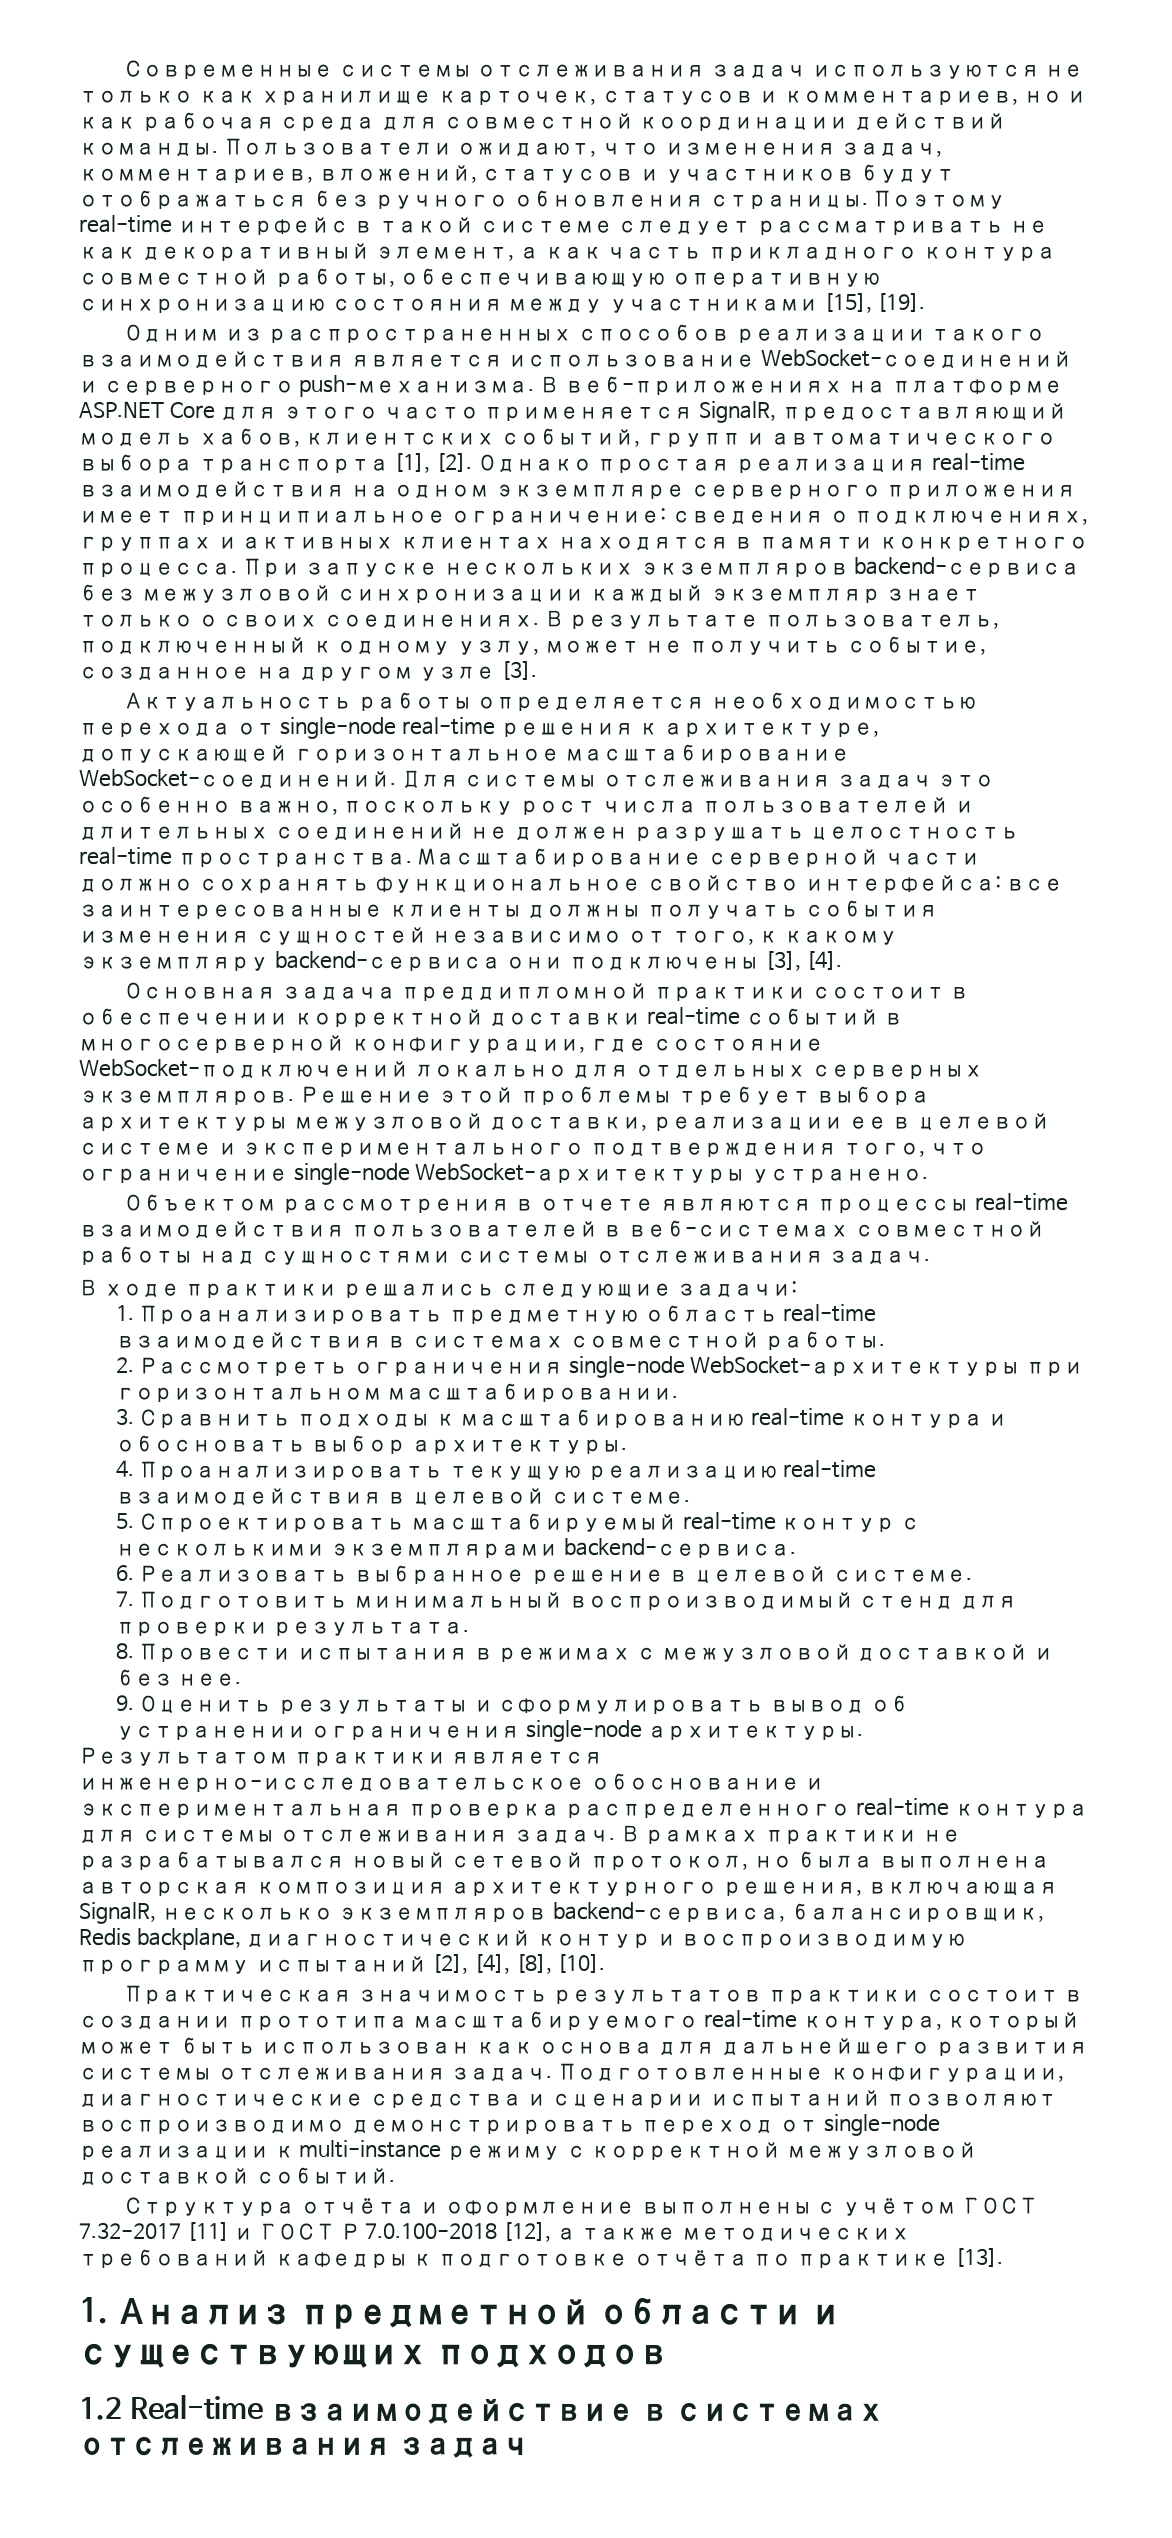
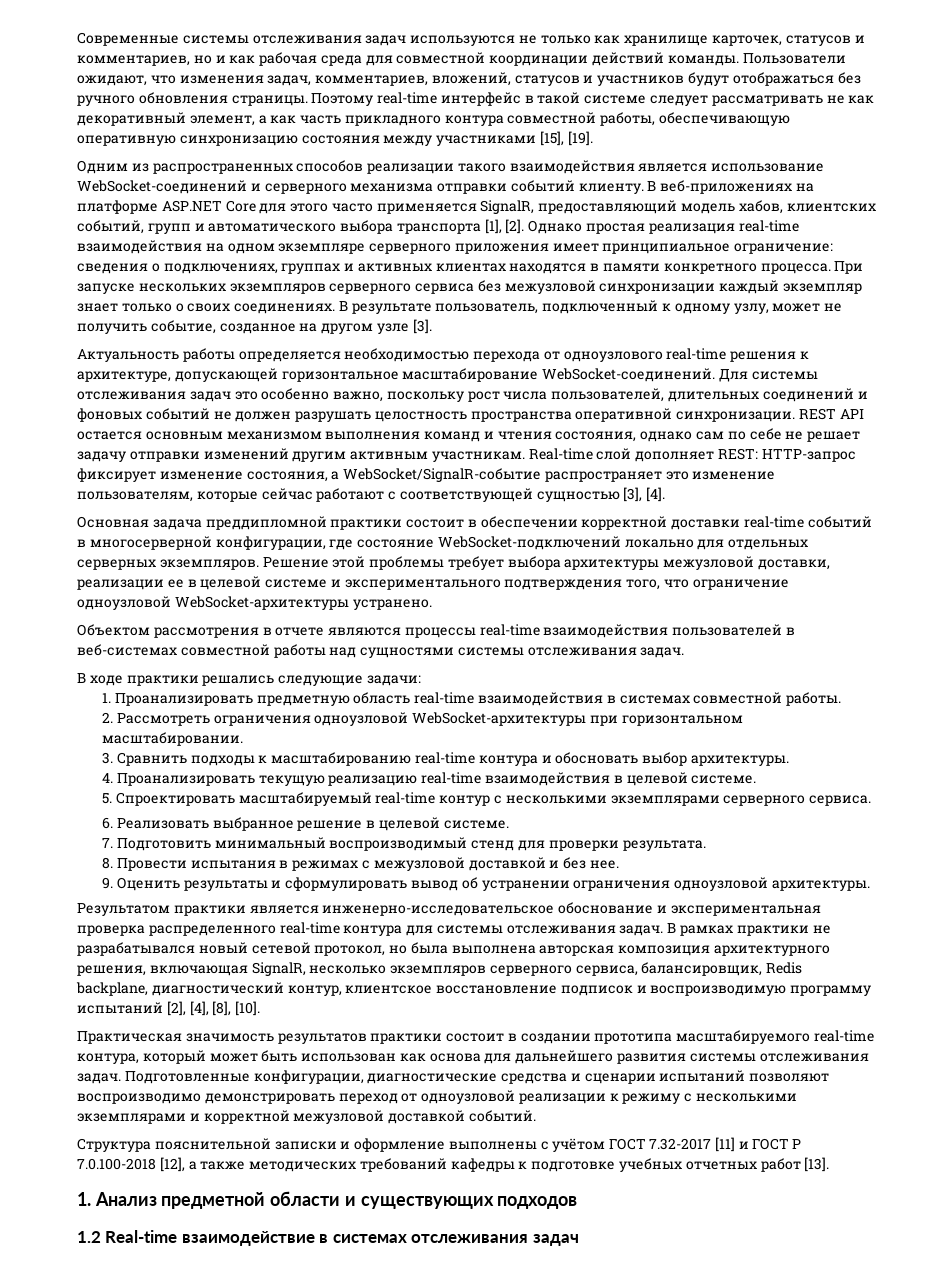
[299,375,535,397] push-механизма. -> [350,180,644,194] механизма отправки событий клиенту.
[854,557,1081,577] backend-сервиса -> [329,283,475,294] серверного сервиса
[280,717,397,739] single-node -> [563,351,663,362] одноузлового
[702,797,975,813] [79,823,1020,841] [79,847,980,867] [79,875,1064,893] [79,900,938,919] [79,927,899,945] [79,951,760,971] пользователей и длительных соединений не должен разрушать целостность real-time пространства. Масштабирование серверной части должно сохранять функциональное свойство интерфейса: все заинтересованные клиенты должны получать события изменения сущностей независимо от того, к какому экземпляру backend-сервиса они подключены -> [551,388,868,402] [77,408,864,422] [77,428,861,442] [77,448,856,462] [77,468,776,482] [77,488,620,502] пользователей, длительных соединений и фоновых событий не должен разрушать целостность пространства оперативной синхронизации. REST API остается основным механизмом выполнения команд и чтения состояния, однако сам по себе не решает задачу отправки изменений другим активным участникам. Real-time слой дополняет REST: HTTP-запрос фиксирует изменение состояния, а WebSocket/SignalR-событие распространяет это изменение пользователям, которые сейчас работают с соответствующей сущностью
[293,1163,410,1185] single-node -> [77,596,171,610] одноузловой
[568,1356,685,1378] single-node -> [314,712,409,726] одноузловой
[564,1538,797,1558] backend-сервиса. -> [723,795,872,806] серверного сервиса.
[526,1720,643,1742] single-node -> [674,877,769,891] одноузловой
[553,1902,786,1922] backend-сервиса, -> [489,965,638,976] серверного сервиса,
[536,1933,651,1948] контур -> [287,985,633,996] контур, клиентское восстановление подписок
[823,2114,940,2136] single-node -> [421,1090,516,1104] одноузловой
[299,2140,442,2158] multi-instance -> (619, 1097) none
(586, 2151) none -> [696,1093,798,1102] [77,1113,200,1124] несколькими экземплярами и
[300,2198,415,2214] отчёта -> [154,1138,337,1150] пояснительной записки
[633,2250,950,2268] отчёта по практике -> [619,1158,801,1172] учебных отчетных работ

